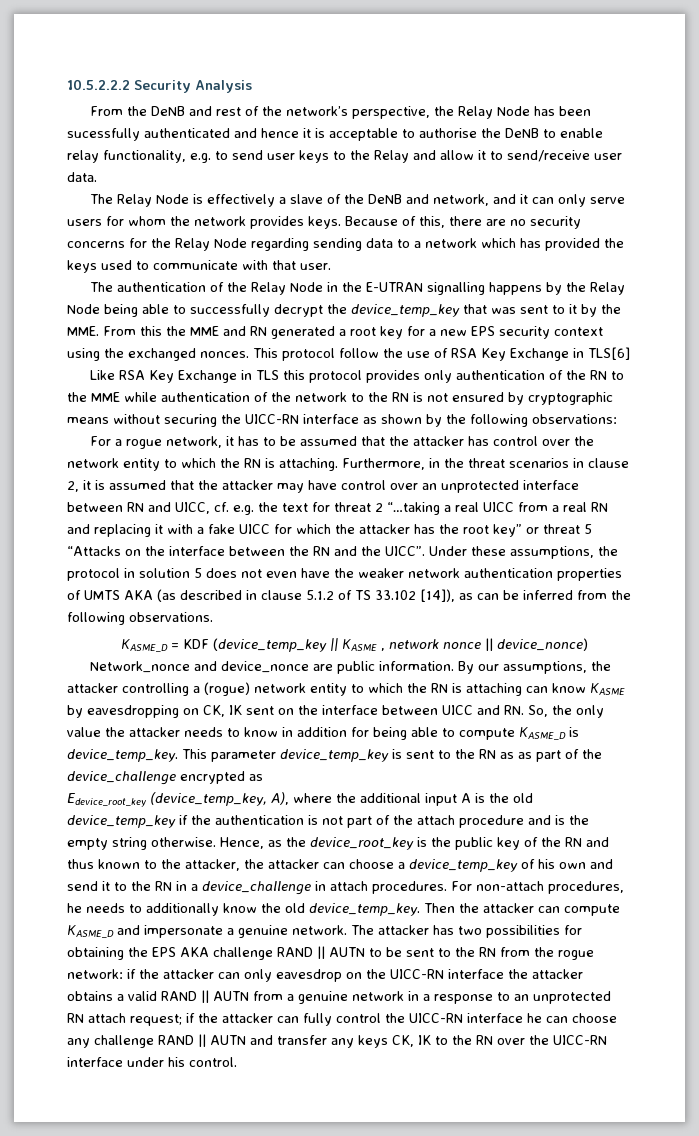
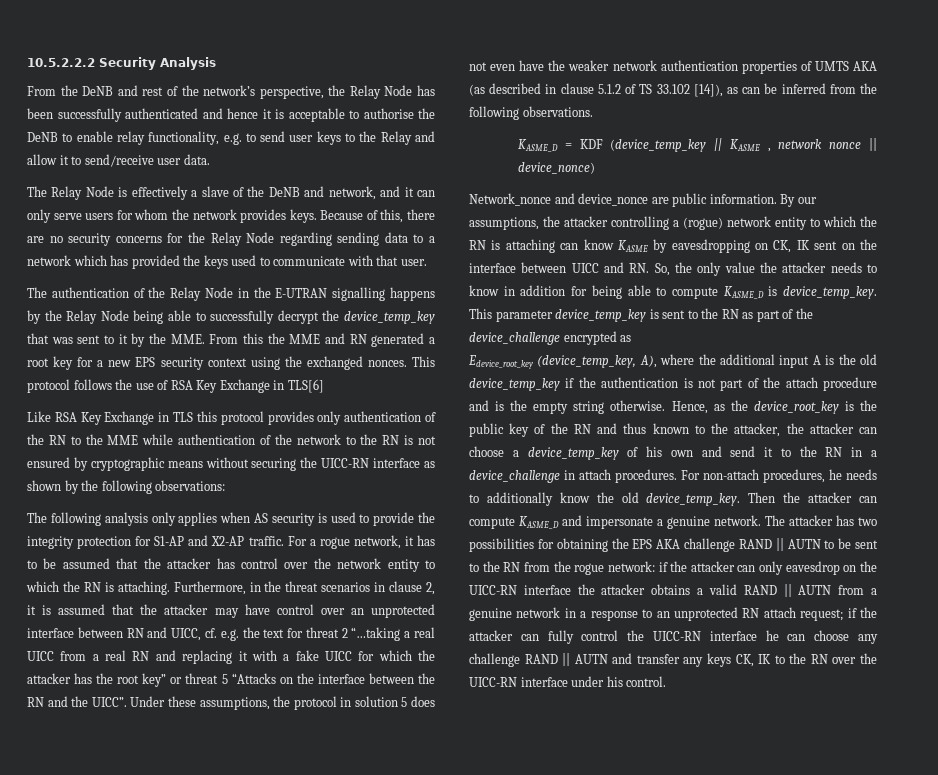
[67,128,140,141] sucessfully -> [57,108,122,122] successfully
[339,348,379,358] follow -> [73,379,112,390] follows
(617, 419) none -> [27,512,435,526] [27,535,284,549] The following analysis only applies when AS security is used to provide the integrity protection for S1-AP and X2-AP traffic.
[518,752,532,759] as -> (754, 315) none

